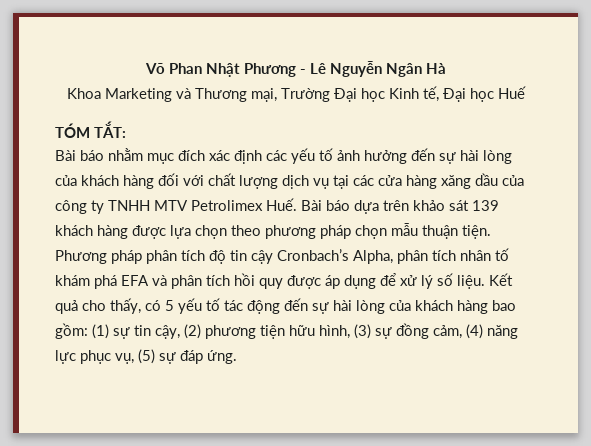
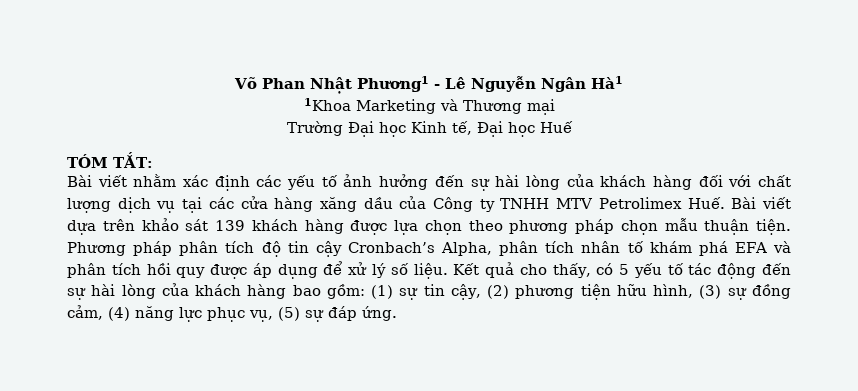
[243,63,296,77] Phương -> [356,76,429,92] Phương1
[425,63,446,74] [66,88,101,99] Hà // Khoa -> [590,76,623,89] [303,98,351,111] Hà1 // 1Khoa
[250,88,277,102] mại, -> [526,99,555,115] mại //
[80,148,205,164] báo nhằm mục đích -> [97,174,177,187] viết nhằm
[55,200,87,214] công -> [433,197,474,212] Công
[326,200,350,211] báo -> [762,197,792,209] viết

